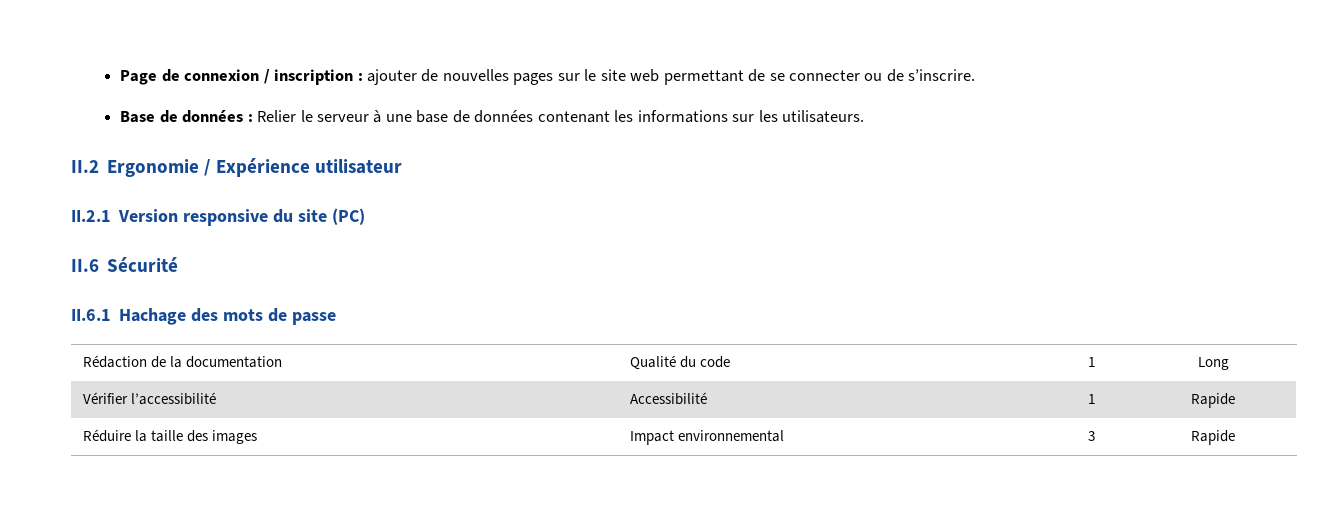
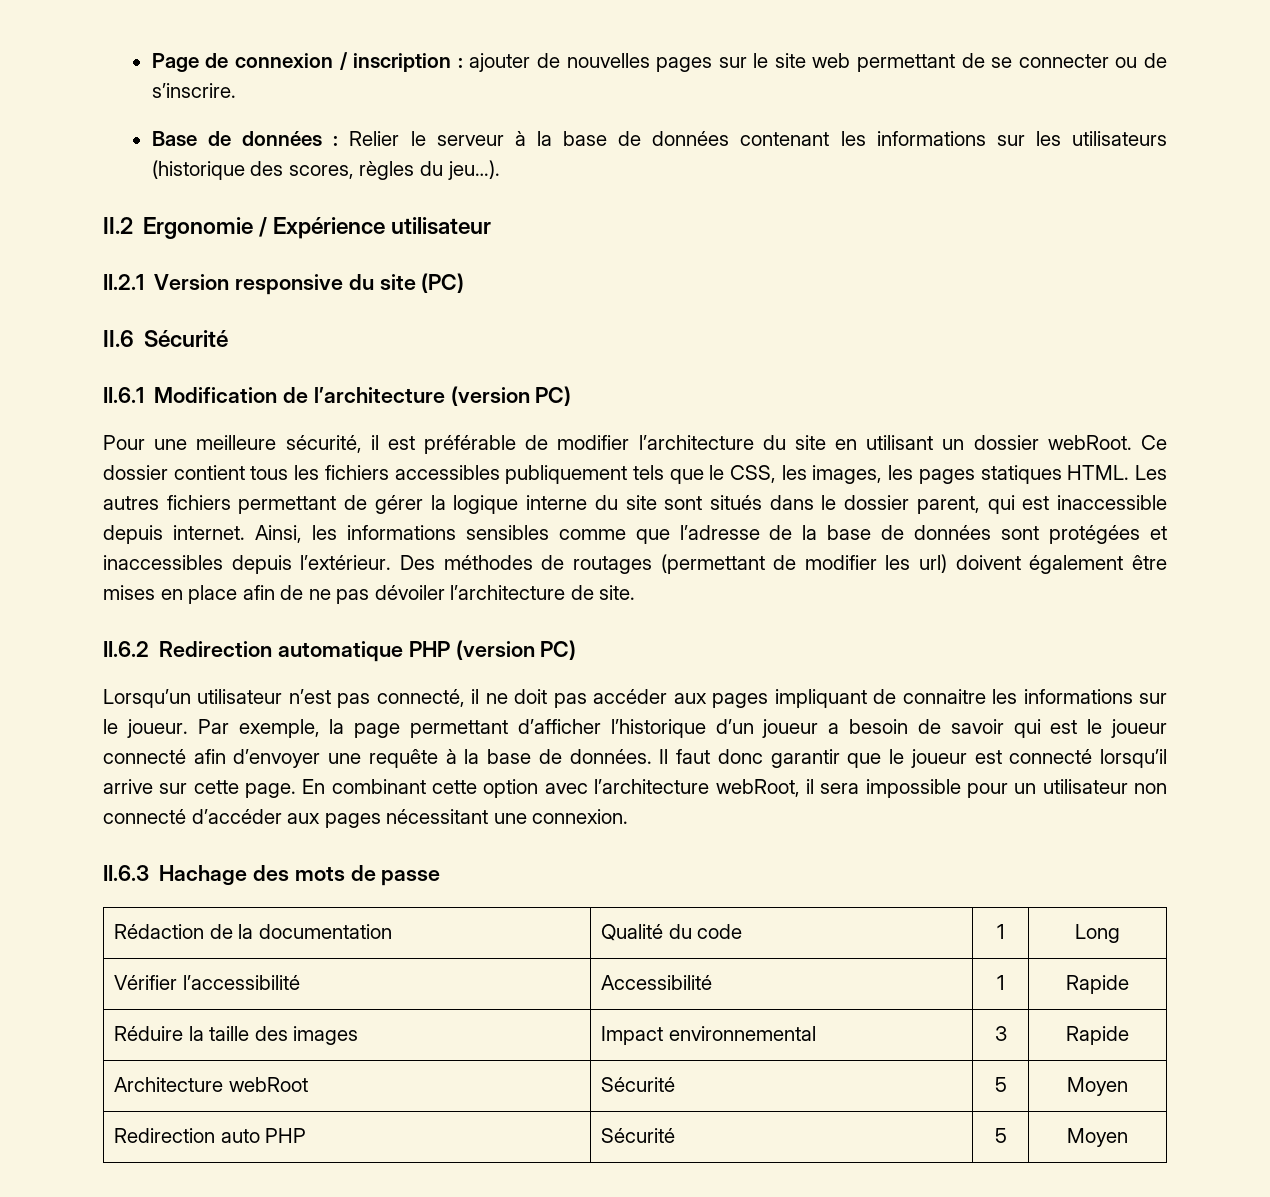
[385,114,412,122] une -> [536,131,552,146] la
[781,110,864,123] utilisateurs. -> [1072,131,1167,146] [151,160,500,180] utilisateurs (historique des scores, règles du jeu…).
(111, 315) none -> [154,386,572,406] [103,435,1167,454] [103,465,1168,484] [103,495,1167,514] [103,525,1167,544] [103,554,1167,574] [103,585,636,604] [103,640,577,662] [103,689,1168,708] [103,719,1168,738] [103,749,1167,768] [103,779,1168,798] [103,809,629,828] [103,865,149,881] Modification de l’architecture (version PC) // Pour une meilleure sécurité, il est préférable de modifier l’architecture du site en utilisant un dossier webRoot. Ce dossier contient tous les fichiers accessibles publiquement tels que le CSS, les images, les pages statiques HTML. Les autres fichiers permettant de gérer la logique interne du site sont situés dans le dossier parent, qui est inaccessible depuis internet. Ainsi, les informations sensibles comme que l’adresse de la base de données sont protégées et inaccessibles depuis l’extérieur. Des méthodes de routages (permettant de modifier les url) doivent également être mises en place afin de ne pas dévoiler l’architecture de site. // II.6.2 Redirection automatique PHP (version PC) // Lorsqu’un utilisateur n’est pas connecté, il ne doit pas accéder aux pages impliquant de connaitre les informations sur le joueur. Par exemple, la page permettant d’afficher l’historique d’un joueur a besoin de savoir qui est le joueur connecté afin d’envoyer une requête à la base de données. Il faut donc garantir que le joueur est connecté lorsqu’il arrive sur cette page. En combinant cette option avec l’architecture webRoot, il sera impossible pour un utilisateur non connecté d’accéder aux pages nécessitant une connexion. // II.6.3
(1235, 437) none -> [114,1077,308,1092] [601,1077,676,1092] [994,1077,1007,1092] [1067,1077,1128,1096] [114,1128,307,1143] [601,1128,676,1143] [994,1128,1007,1143] [1067,1128,1128,1147] // Architecture webRoot | Sécurité | 5 | Moyen // Redirection auto PHP | Sécurité | 5 | Moyen

